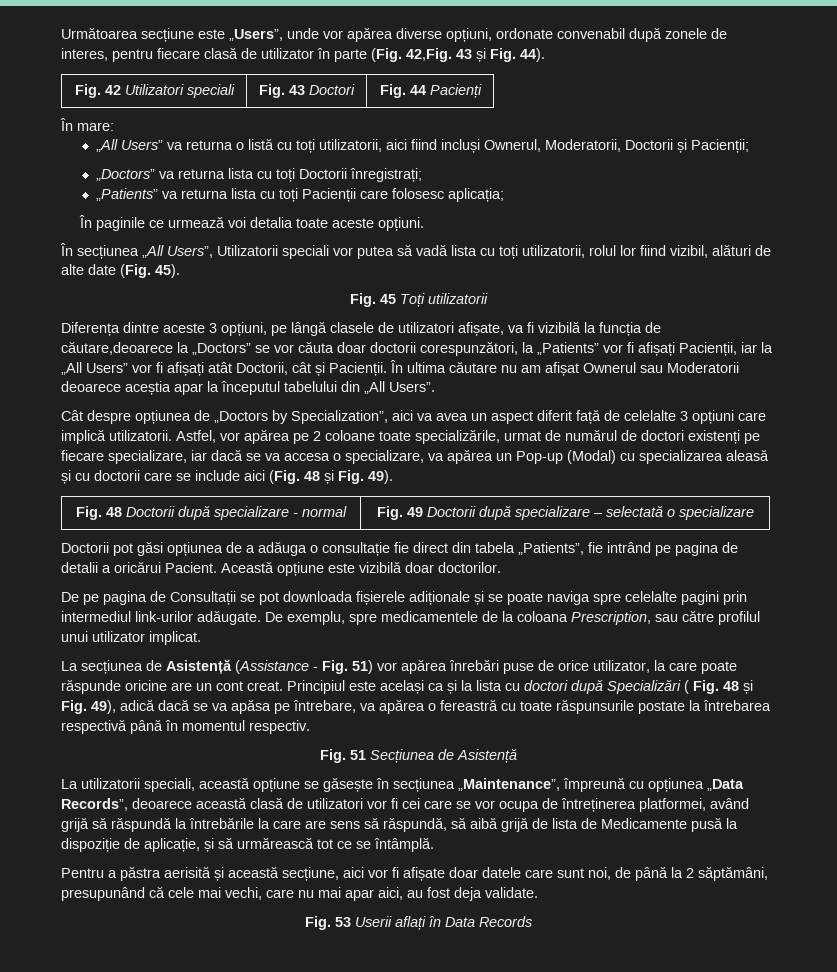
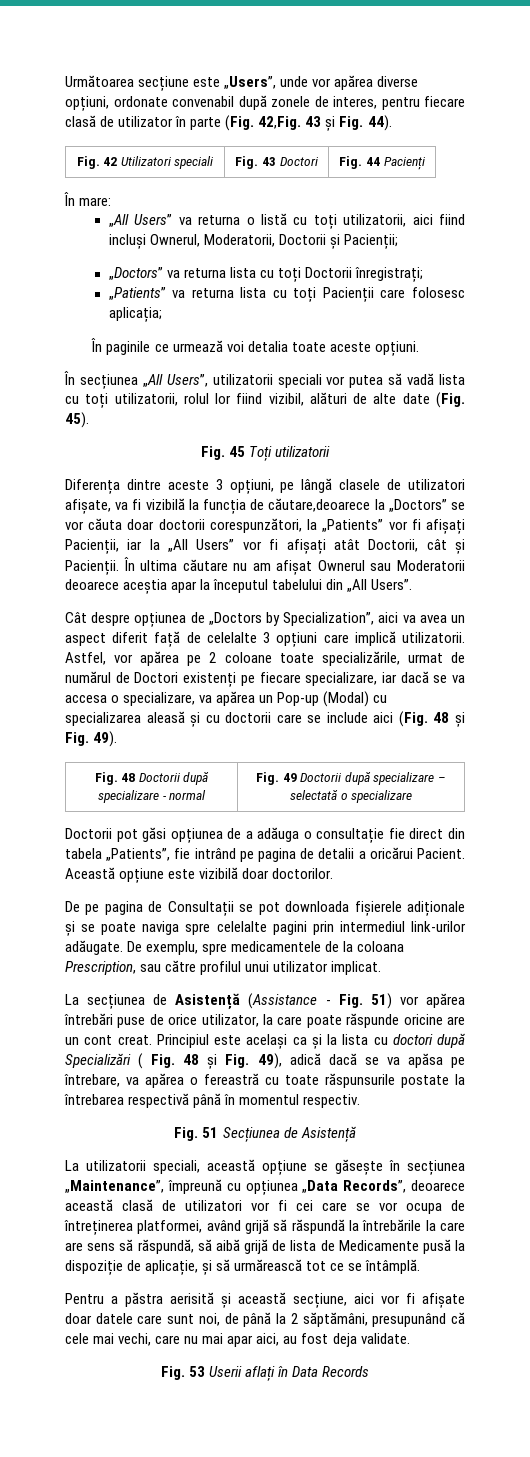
[217,245,278,256] Utilizatorii -> [212,374,273,385] utilizatorii
[641,430,684,441] doctori -> [134,672,179,683] Doctori
[449,659,499,671] înrebări -> [64,1013,113,1025] întrebări

